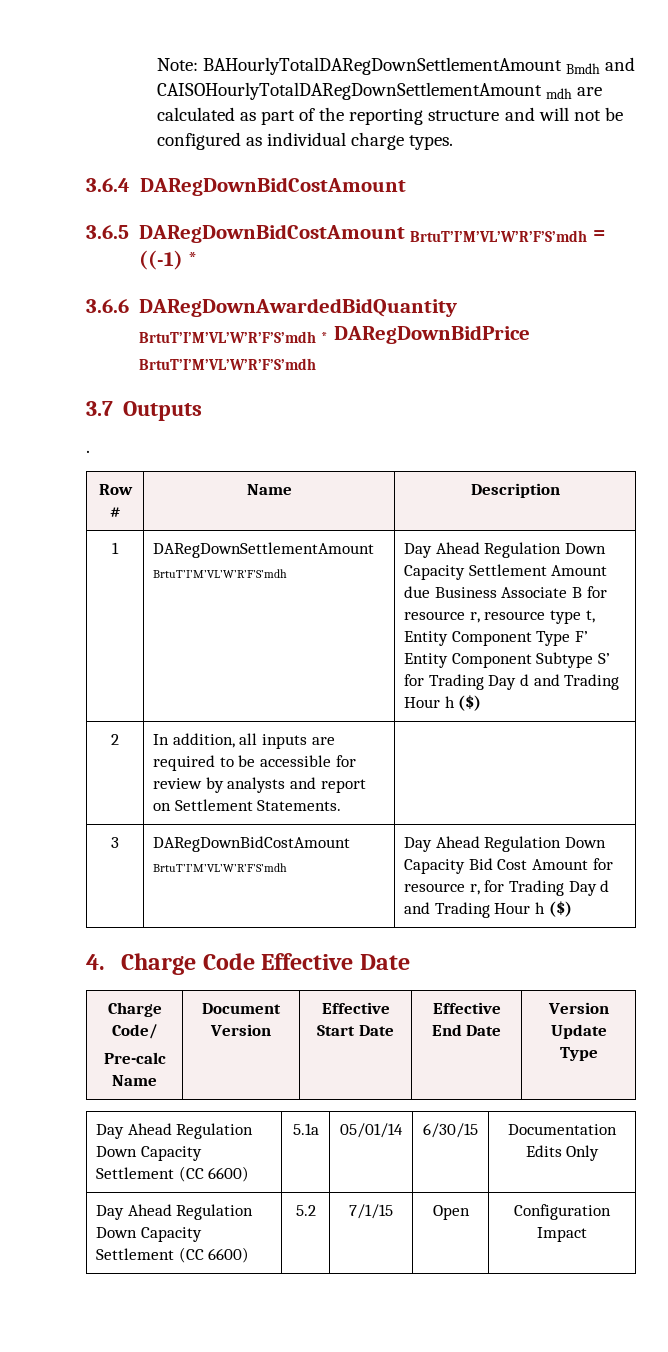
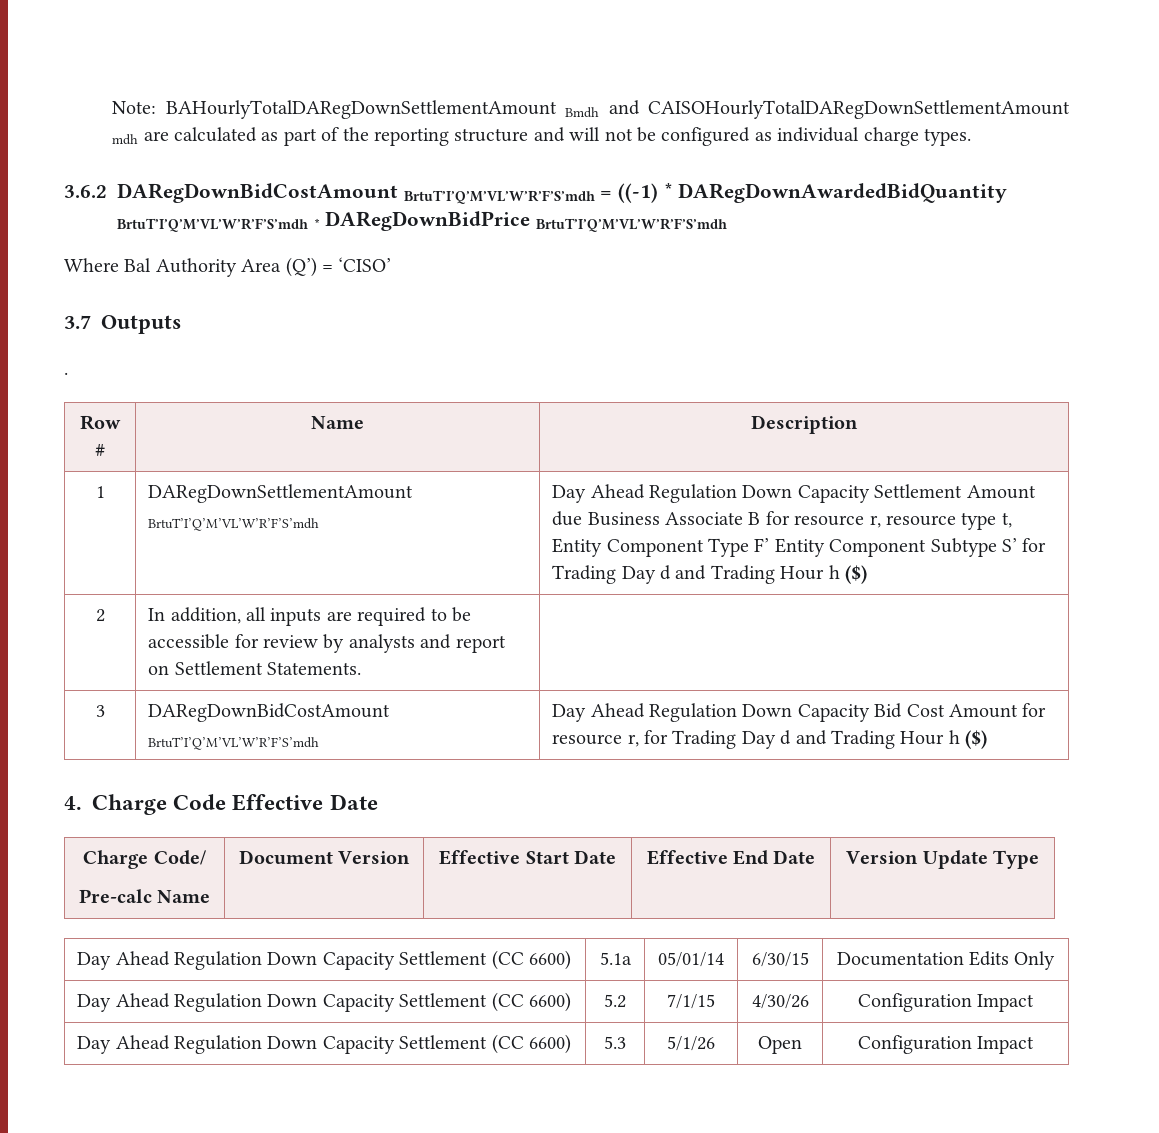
[86,177,406,196] [86,224,588,243] 3.6.4 DARegDownBidCostAmount // 3.6.5 DARegDownBidCostAmount BrtuT’I’M’VL’W’R’F’S’mdh -> [64,183,595,204] 3.6.2 DARegDownBidCostAmount BrtuT’I’Q’M’VL’W’R’F’S’mdh
[86,298,457,317] [138,325,530,344] [138,358,316,370] // 3.6.6 DARegDownAwardedBidQuantity BrtuT’I’M’VL’W’R’F’S’mdh * DARegDownBidPrice BrtuT’I’M’VL’W’R’F’S’mdh -> [678,183,1008,203] [117,211,728,232] [64,257,392,277] DARegDownAwardedBidQuantity BrtuT’I’Q’M’VL’W’R’F’S’mdh * DARegDownBidPrice BrtuT’I’Q’M’VL’W’R’F’S’mdh // Where Bal Authority Area (Q’) = ‘CISO’
[153,569,288,578] BrtuT’I’M’VL’W’R’F’S’mdh -> [148,518,320,531] BrtuT’I’Q’M’VL’W’R’F’S’mdh
[153,863,288,872] BrtuT’I’M’VL’W’R’F’S’mdh -> [148,737,320,750] BrtuT’I’Q’M’VL’W’R’F’S’mdh
(393, 1211) none -> [751,994,809,1009] [857,993,1035,1012] [77,1034,572,1054] [604,1036,626,1049] [667,1036,715,1051] | 4/30/26 | Configuration Impact // Day Ahead Regulation Down Capacity Settlement (CC 6600) | 5.3 | 5/1/26

